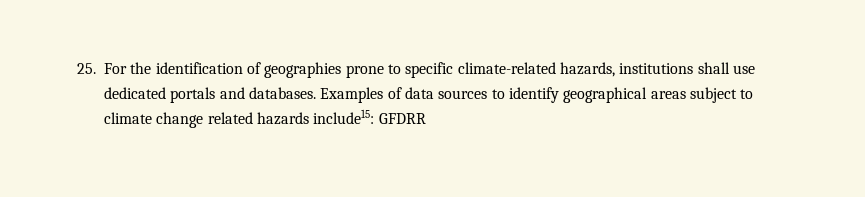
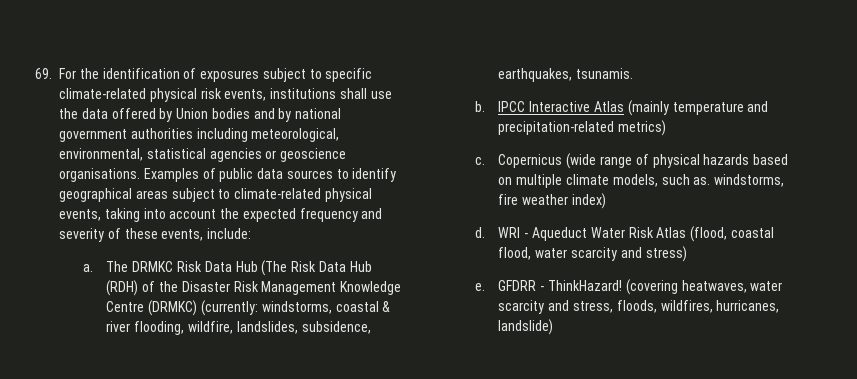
[77,63,96,74] 25. -> [35,68,52,79] 69.
[264,62,384,78] geographies prone -> [200,68,306,82] exposures subject
[559,62,755,77] [104,87,316,103] hazards, institutions shall use dedicated portals and databases. -> [149,88,392,102] [59,108,342,122] [59,128,340,142] [59,148,347,162] [59,168,140,182] physical risk events, institutions shall use the data offered by Union bodies and by national government authorities including meteorological, environmental, statistical agencies or geoscience organisations.
(402, 93) none -> [219,168,254,182] public
[104,109,426,128] climate change related hazards include15: GFDRR -> [234,188,372,202] [59,208,383,222] [59,228,252,242] [82,260,372,276] [106,280,402,296] [106,300,391,316] [106,321,371,335] [498,68,634,82] [474,100,769,116] [498,120,667,136] [474,153,789,169] [498,174,785,188] [498,193,606,209] [474,226,774,242] [498,246,687,262] [474,279,783,295] [498,300,780,314] [498,319,554,335] climate-related physical events, taking into account the expected frequency and severity of these events, include: // a. The DRMKC Risk Data Hub (The Risk Data Hub (RDH) of the Disaster Risk Management Knowledge Centre (DRMKC) (currently: windstorms, coastal & river flooding, wildfire, landslides, subsidence, earthquakes, tsunamis. // b. IPCC Interactive Atlas (mainly temperature and precipitation-related metrics) // c. Copernicus (wide range of physical hazards based on multiple climate models, such as. windstorms, fire weather index) // d. WRI - Aqueduct Water Risk Atlas (flood, coastal flood, water scarcity and stress) // e. GFDRR - ThinkHazard! (covering heatwaves, water scarcity and stress, floods, wildfires, hurricanes, landslide)

